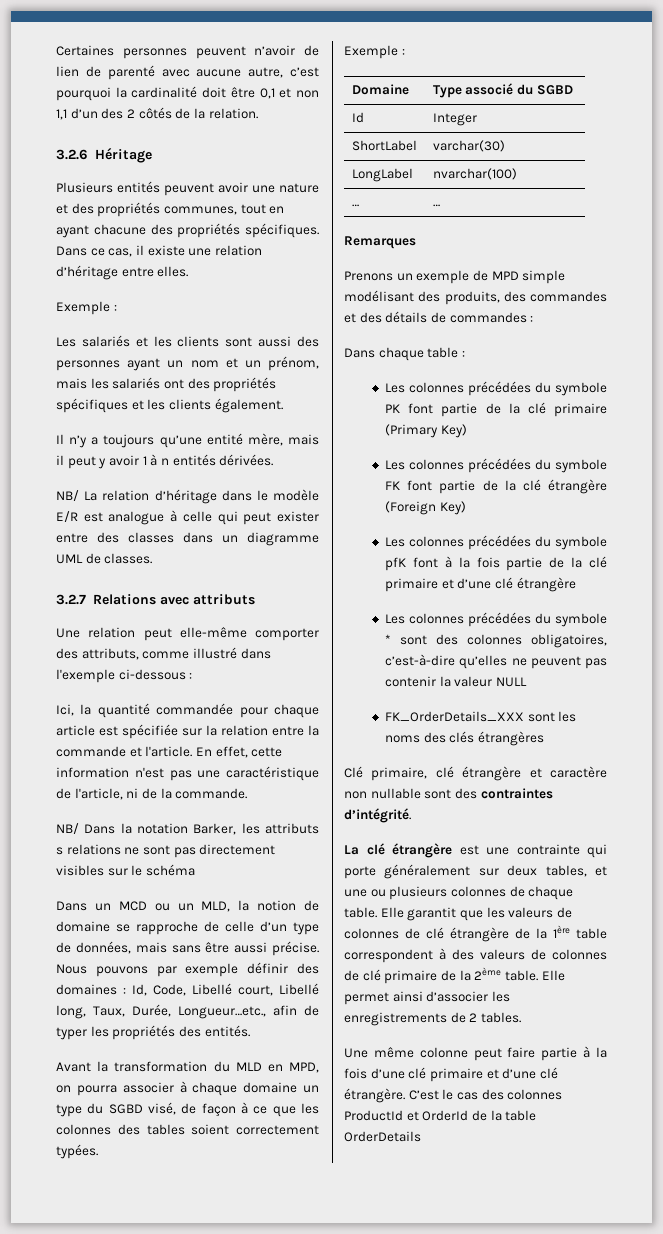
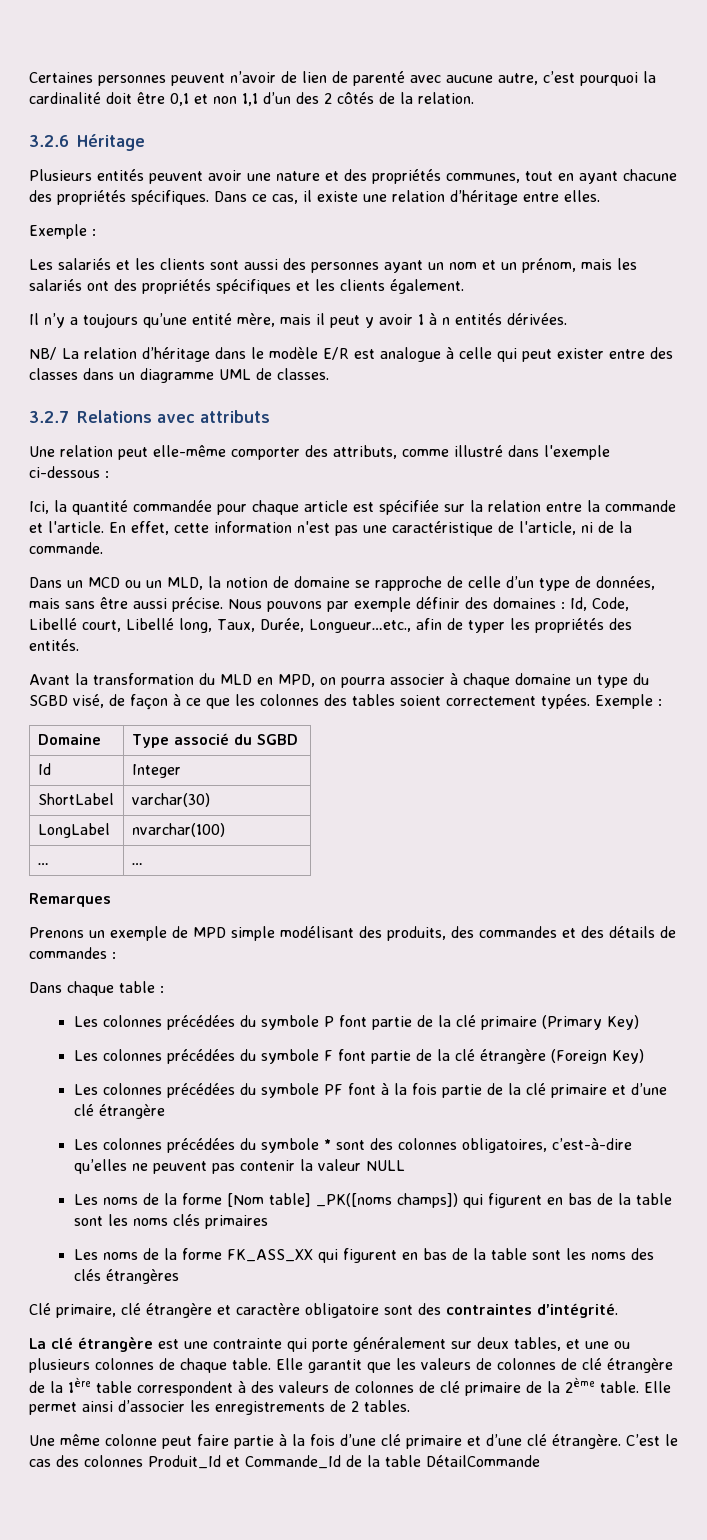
[56,823,319,835] [56,844,276,858] [56,864,195,876] // NB/ Dans la notation Barker, les attributs s relations ne sont pas directement visibles sur le schéma -> (103, 548) none
(98, 1151) // -> (590, 701) none
[385,404,401,413] PK -> [323,1016,334,1027] P
[385,481,401,490] FK -> [323,1050,333,1061] F
[385,557,407,571] pfK -> [323,1084,343,1095] PF
[385,711,525,722] FK_OrderDetails_XXX -> [73,1193,672,1208] [73,1214,268,1229] [73,1248,527,1263] Les noms de la forme [Nom table] _PK([noms champs]) qui figurent en bas de la table sont les noms clés primaires // Les noms de la forme FK_ASS_XX qui figurent en bas de la table
[344,788,421,799] non nullable -> [305,1303,379,1318] obligatoire
[344,1110,537,1121] [344,1131,421,1142] ProductId et OrderId de la table OrderDetails -> [148,1455,540,1469] Produit_Id et Commande_Id de la table DétailCommande

